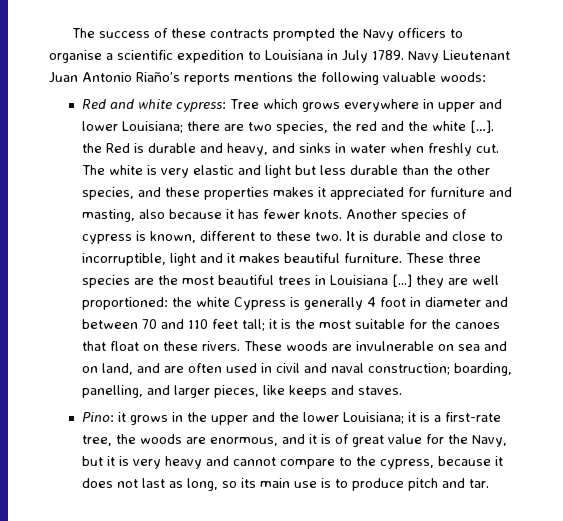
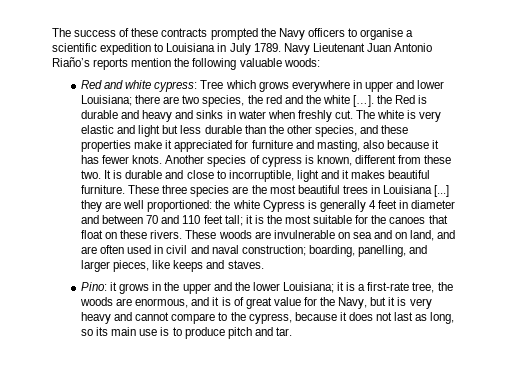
[234,72,293,82] mentions -> [131,58,172,67] mention
[227,143,269,156] heavy, -> [142,110,173,122] heavy
[273,187,315,197] makes -> [134,140,163,149] make
[259,232,273,241] to -> [398,155,422,164] from
[380,297,407,307] foot -> [378,200,398,209] feet

